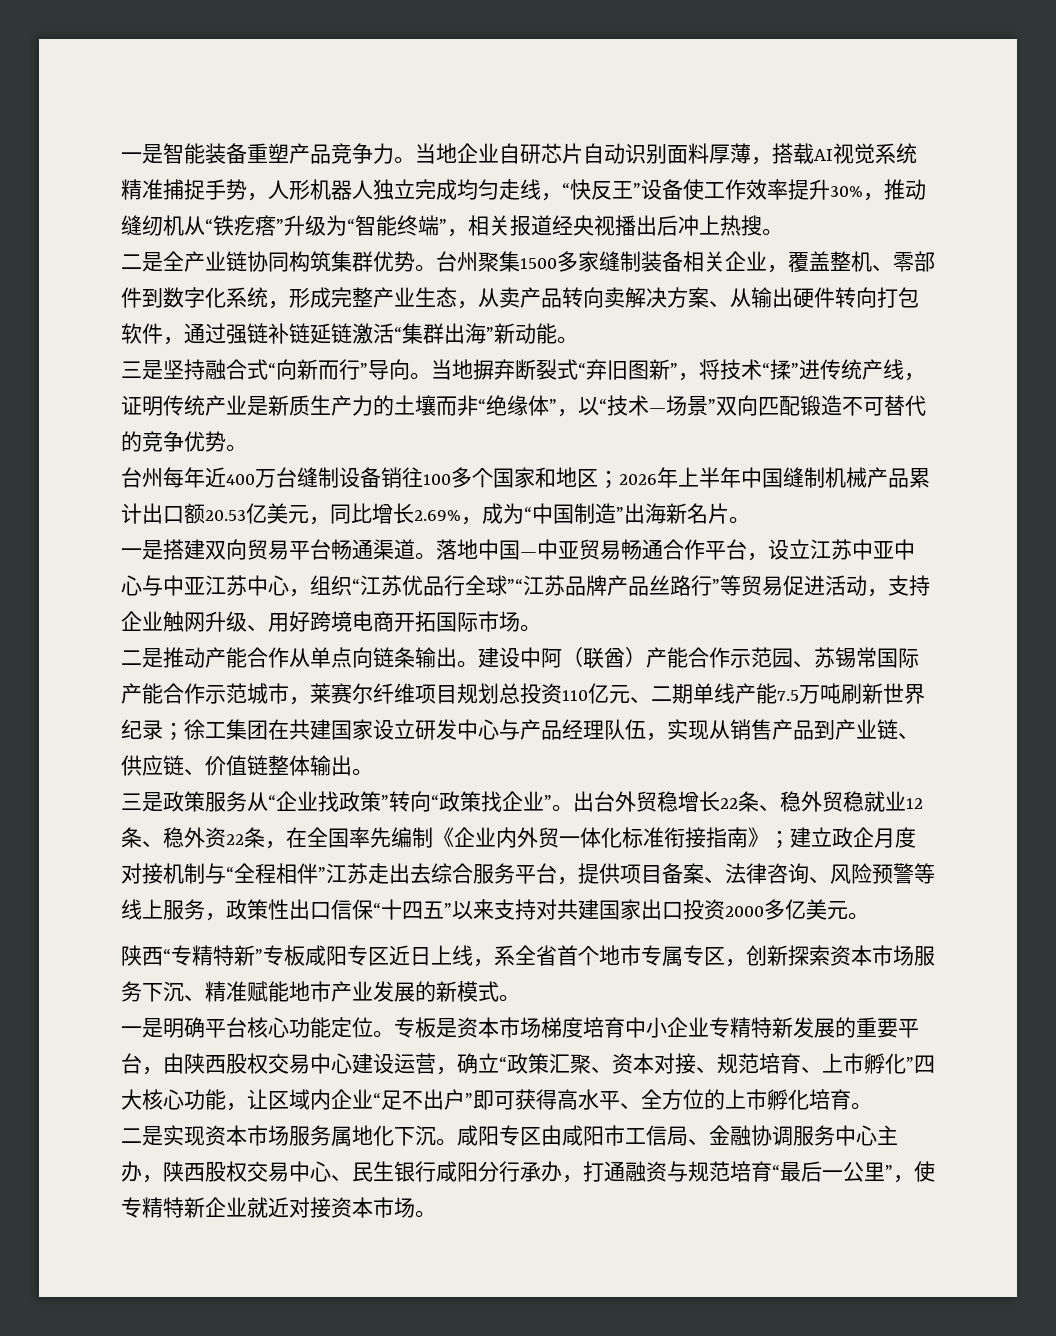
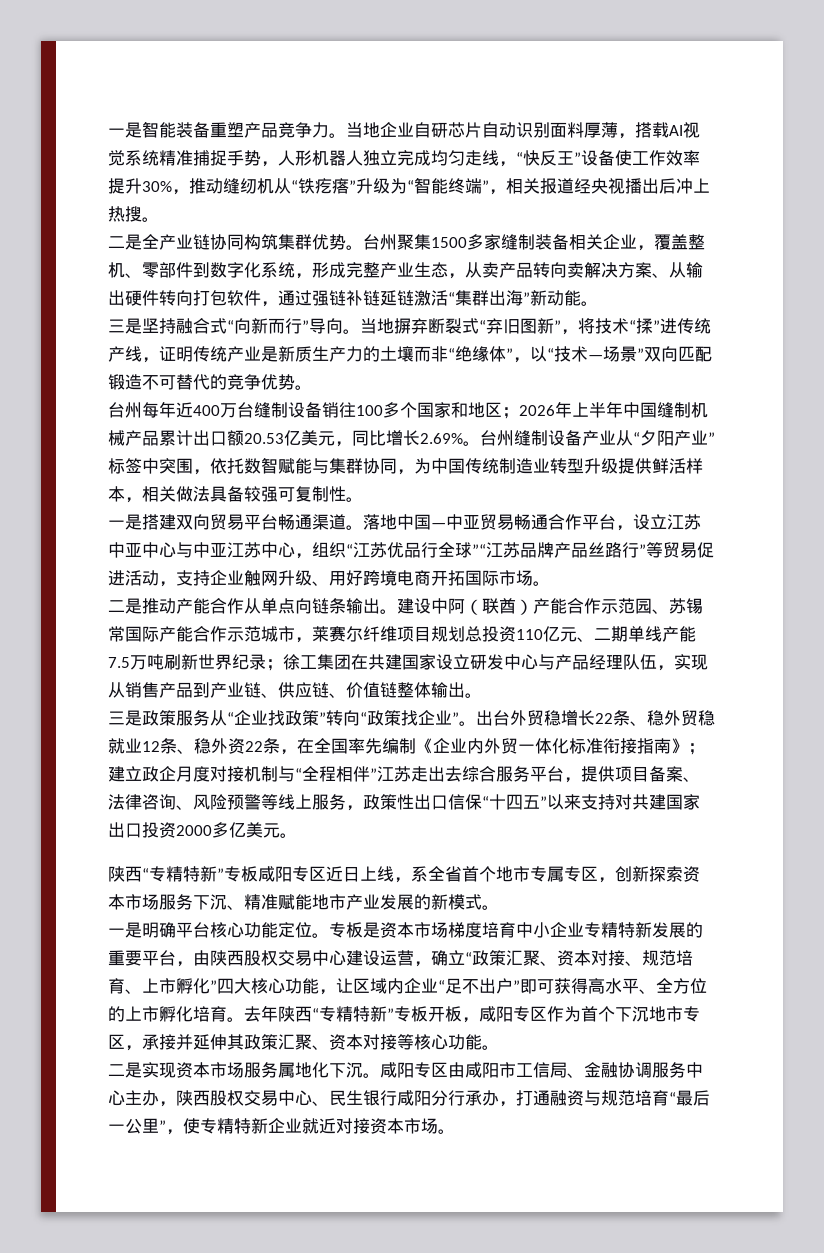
[461,503,729,525] ，成为“中国制造”出海新名片 -> [463,430,715,446] [108,457,703,475] [108,486,346,503] 。台州缝制设备产业从“夕阳产业”标签中突围，依托数智赋能与集群协同，为中国传统制造业转型升级提供鲜活样本，相关做法具备较强可复制性
(872, 1106) none -> [244,1005,700,1023] [108,1034,499,1051] 去年陕西“专精特新”专板开板，咸阳专区作为首个下沉地市专区，承接并延伸其政策汇聚、资本对接等核心功能。

